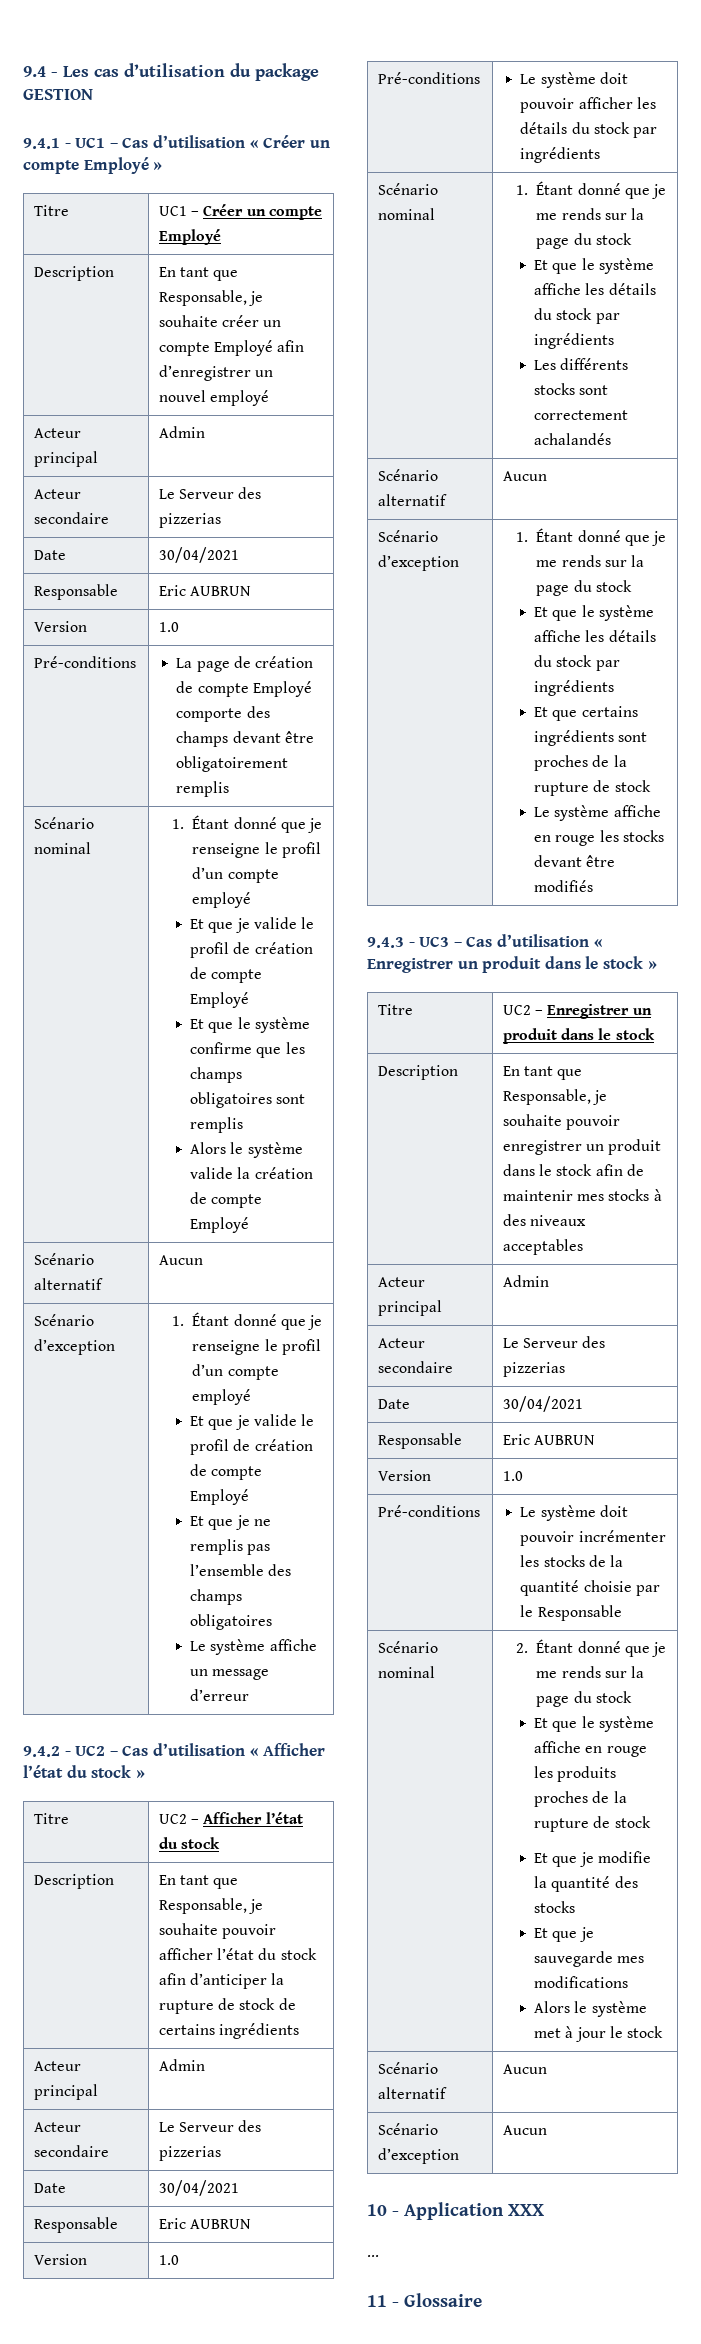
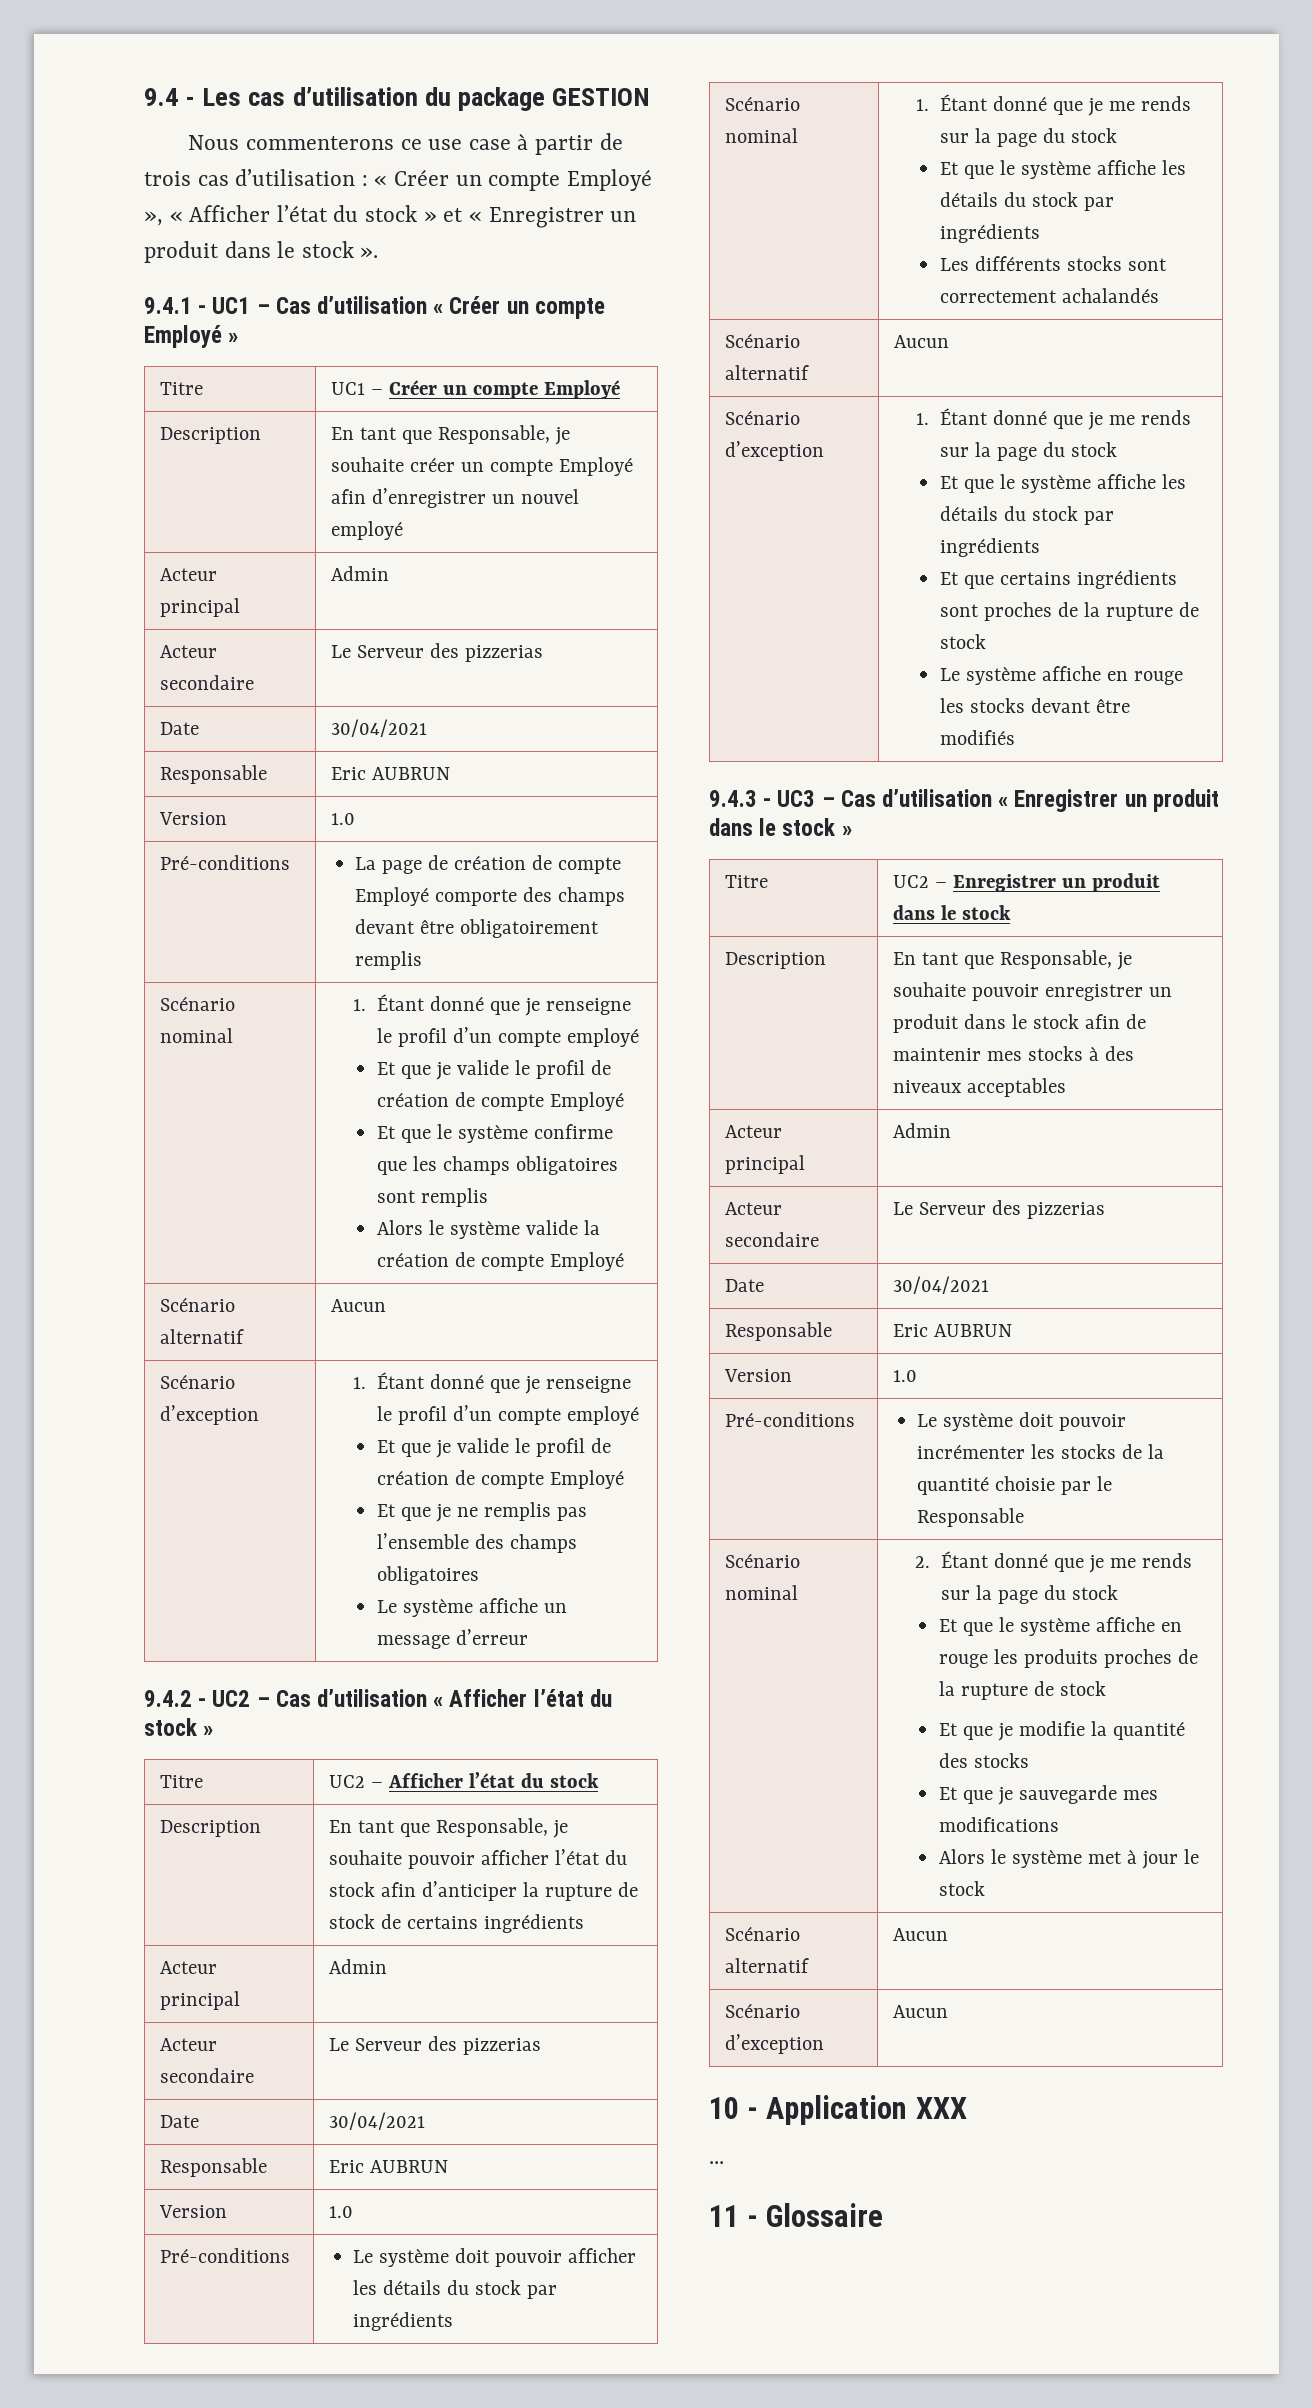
(93, 94) none -> [188,133,623,155] [144,169,652,191] [144,205,637,228] [144,241,379,263] // Nous commenterons ce use case à partir de trois cas d’utilisation : « Créer un compte Employé », « Afficher l’état du stock » et « Enregistrer un produit dans le stock ».

